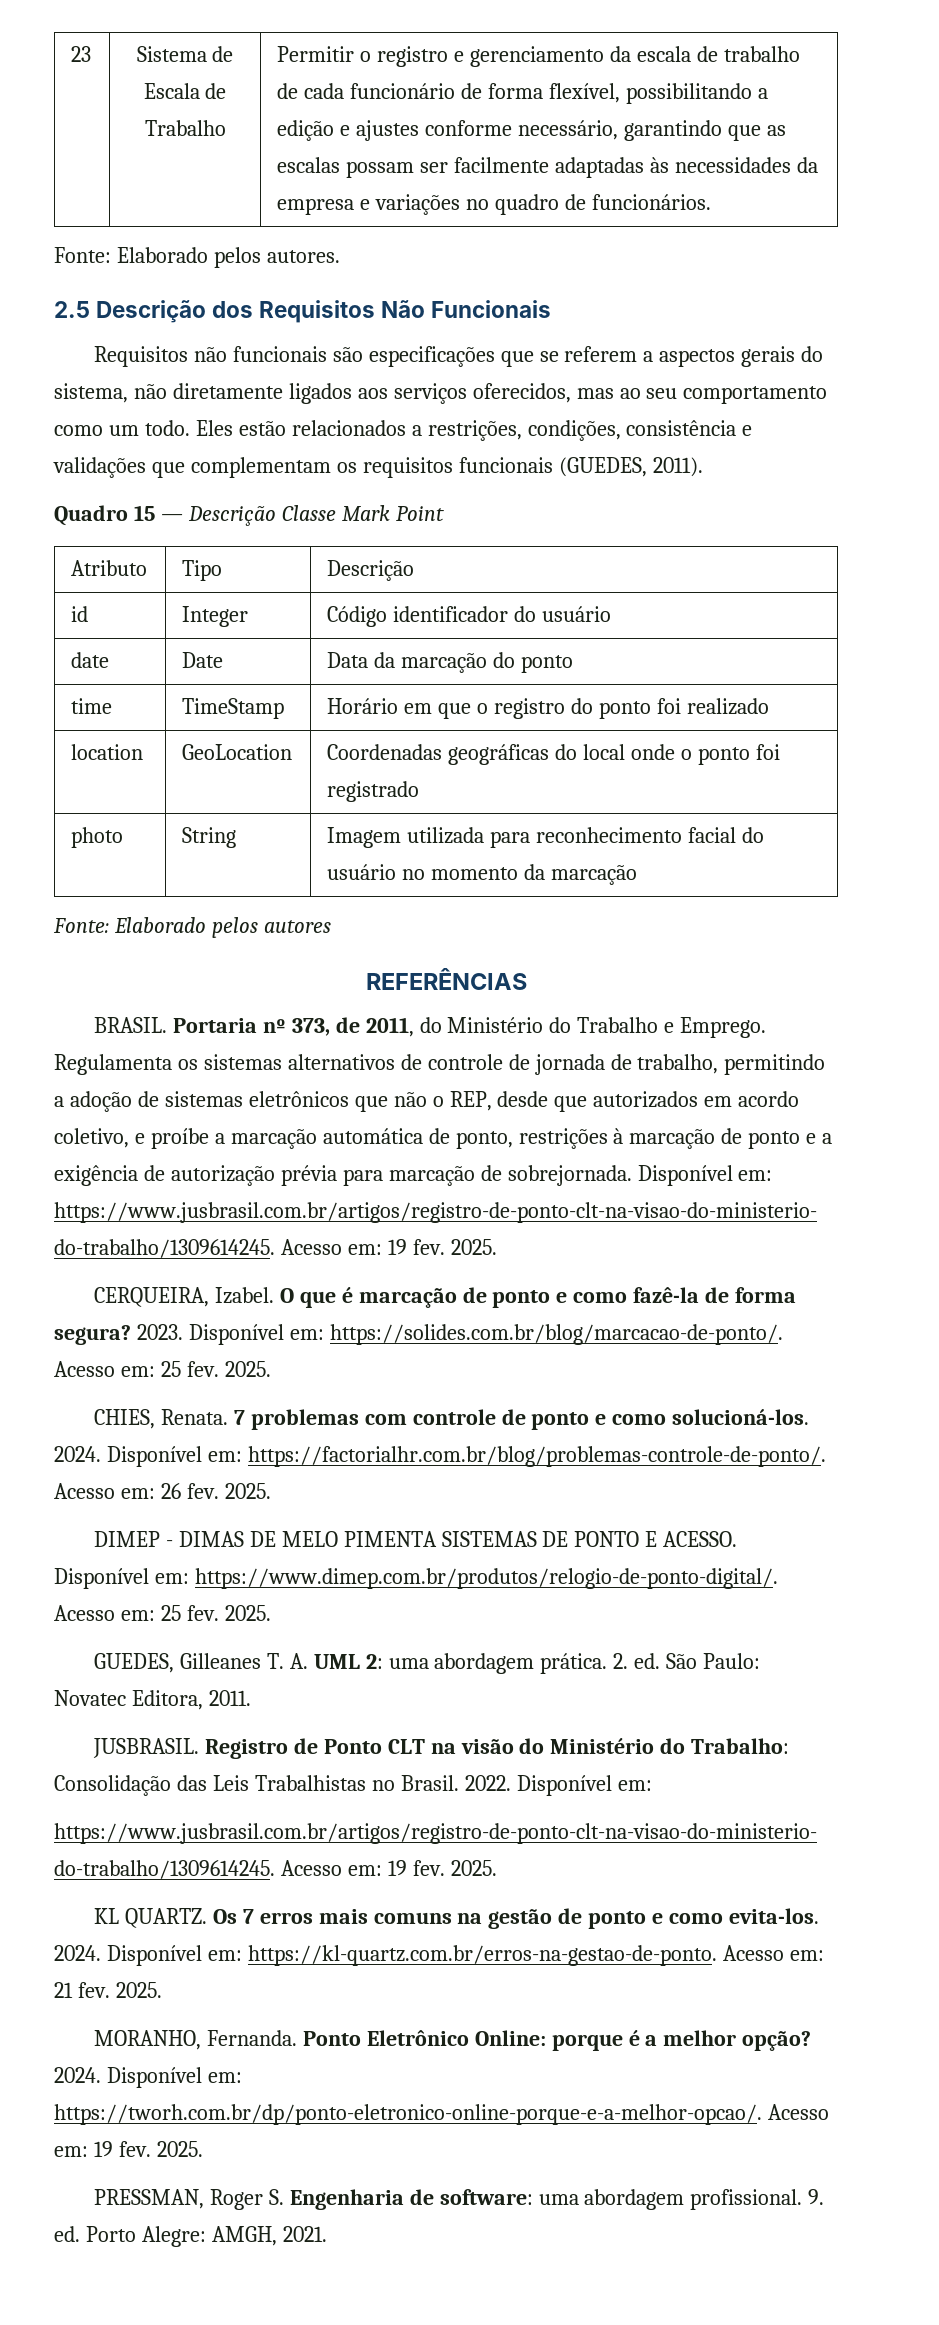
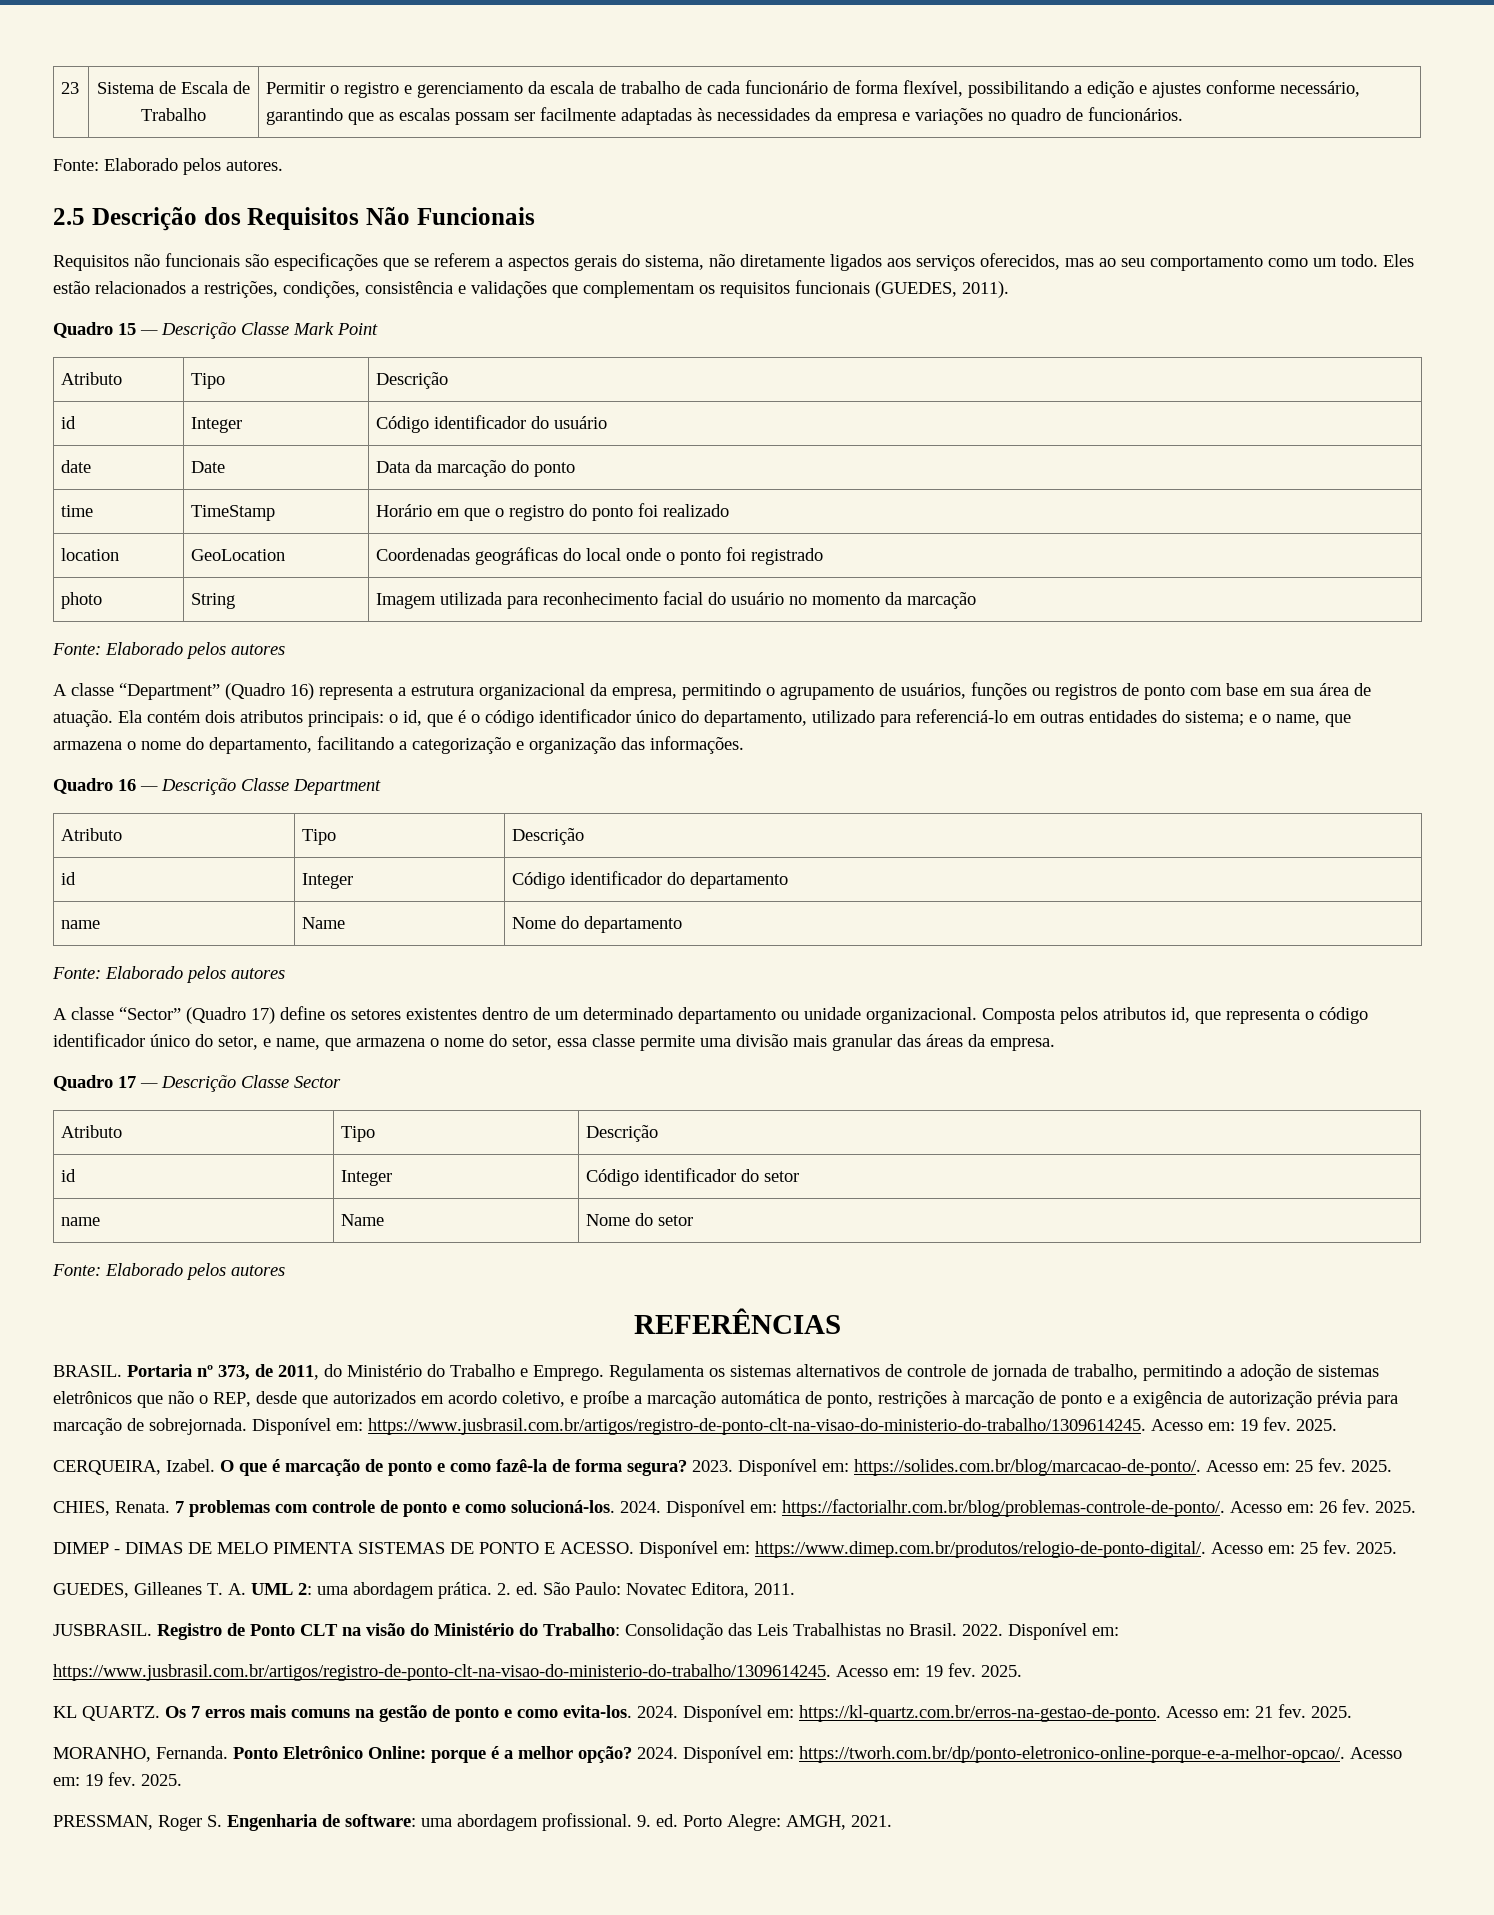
(331, 926) none -> [53,682,1371,700] [53,709,1351,727] [53,736,744,754] [53,778,381,795] [61,828,123,841] [302,829,337,845] [512,828,585,845] [61,872,77,885] [302,873,354,889] [512,871,789,889] [61,920,101,929] [302,917,346,929] [512,916,683,933] [52,966,285,983] [53,1006,1368,1024] [53,1033,1055,1051] [53,1075,341,1092] [61,1125,123,1138] [341,1126,376,1142] [586,1125,659,1142] [61,1169,77,1182] [341,1170,393,1186] [586,1168,800,1186] [61,1217,101,1226] [341,1214,385,1226] [586,1213,694,1226] [52,1263,285,1280] // A classe “Department” (Quadro 16) representa a estrutura organizacional da empresa, permitindo o agrupamento de usuários, funções ou registros de ponto com base em sua área de atuação. Ela contém dois atributos principais: o id, que é o código identificador único do departamento, utilizado para referenciá-lo em outras entidades do sistema; e o name, que armazena o nome do departamento, facilitando a categorização e organização das informações. // Quadro 16 — Descrição Classe Department // Atributo | Tipo | Descrição // id | Integer | Código identificador do departamento // name | Name | Nome do departamento // Fonte: Elaborado pelos autores // A classe “Sector” (Quadro 17) define os setores existentes dentro de um determinado departamento ou unidade organizacional. Composta pelos atributos id, que representa o código identificador único do setor, e name, que armazena o nome do setor, essa classe permite uma divisão mais granular das áreas da empresa. // Quadro 17 — Descrição Classe Sector // Atributo | Tipo | Descrição // id | Integer | Código identificador do setor // name | Name | Nome do setor // Fonte: Elaborado pelos autores

